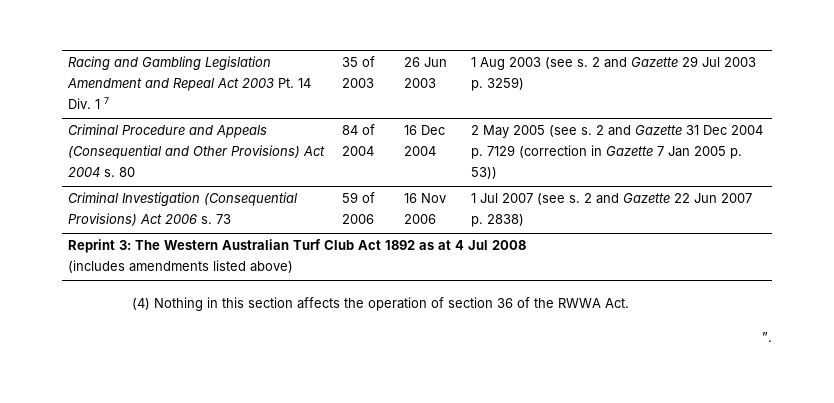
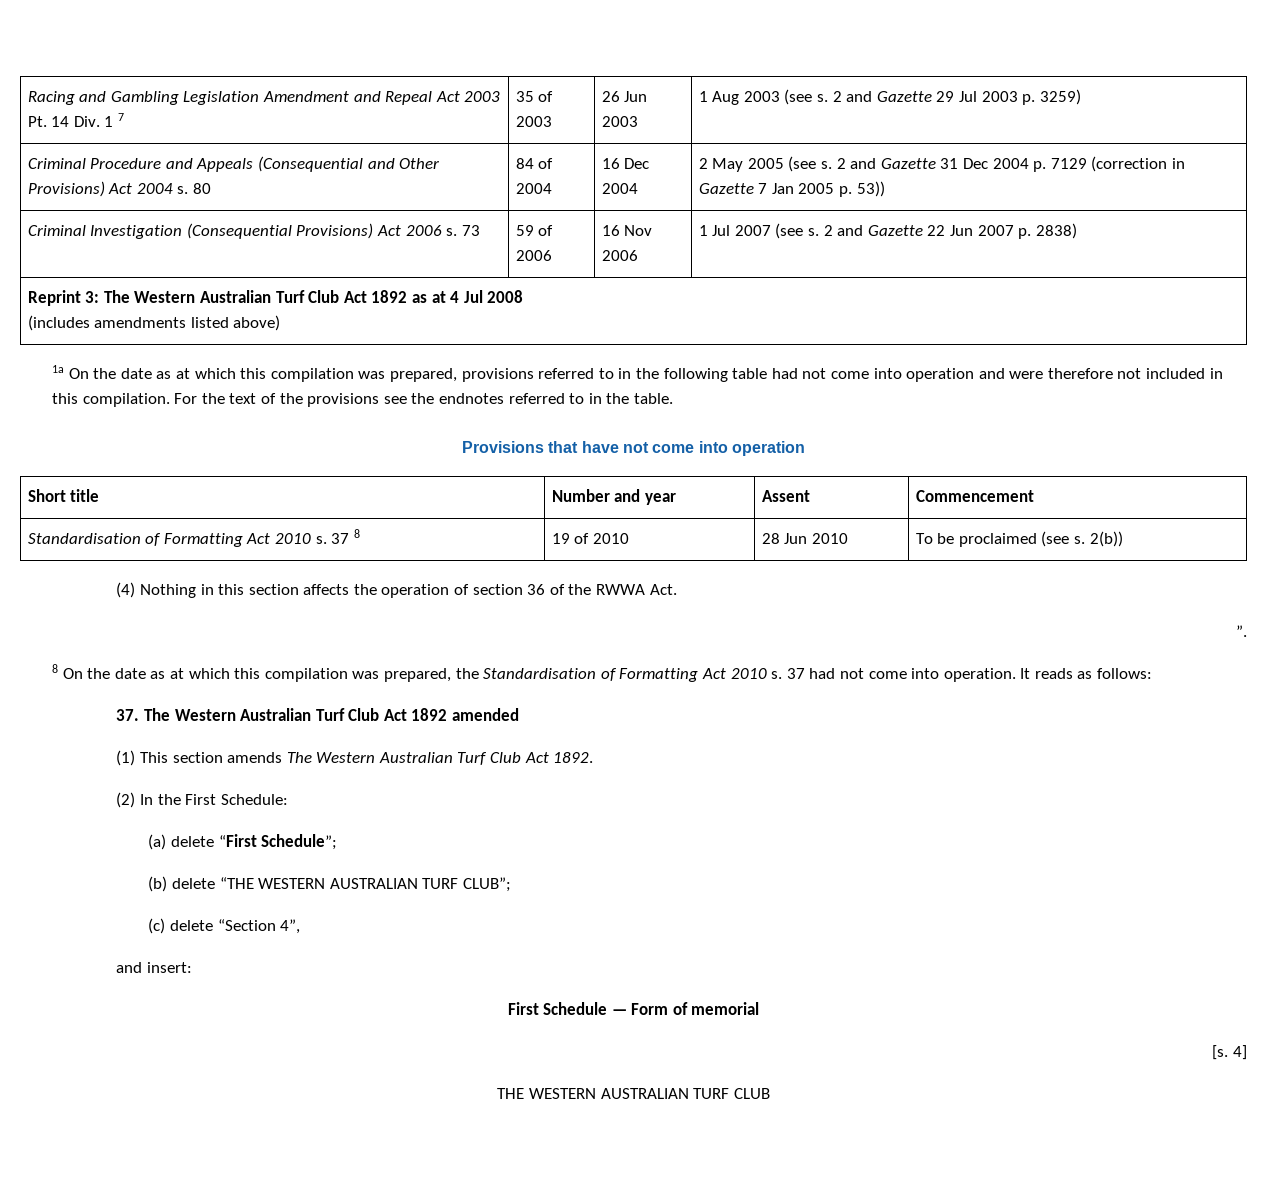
(293, 267) none -> [52,365,1223,382] [52,393,673,407] [462,441,805,456] [27,489,100,502] [551,489,676,505] [761,490,810,502] [915,490,1034,502] [27,529,360,547] [551,533,629,544] [761,533,848,544] [915,531,1123,547] // 1a On the date as at which this compilation was prepared, provisions referred to in the following table had not come into operation and were therefore not included in this compilation. For the text of the provisions see the endnotes referred to in the table. // Provisions that have not come into operation // Short title | Number and year | Assent | Commencement // Standardisation of Formatting Act 2010 s. 37 8 | 19 of 2010 | 28 Jun 2010 | To be proclaimed (see s. 2(b))
(772, 337) none -> [52,664,1153,682] [116,708,520,721] [116,750,594,766] [116,792,288,808] [148,834,338,850] [148,876,512,892] [148,918,301,934] [116,962,192,973] [507,1002,760,1015] [1212,1045,1247,1060] [497,1088,770,1099] // 8 On the date as at which this compilation was prepared, the Standardisation of Formatting Act 2010 s. 37 had not come into operation. It reads as follows: // 37. The Western Australian Turf Club Act 1892 amended // (1) This section amends The Western Australian Turf Club Act 1892. // (2) In the First Schedule: // (a) delete “First Schedule”; // (b) delete “THE WESTERN AUSTRALIAN TURF CLUB”; // (c) delete “Section 4”, // and insert: // First Schedule — Form of memorial // [s. 4] // THE WESTERN AUSTRALIAN TURF CLUB

